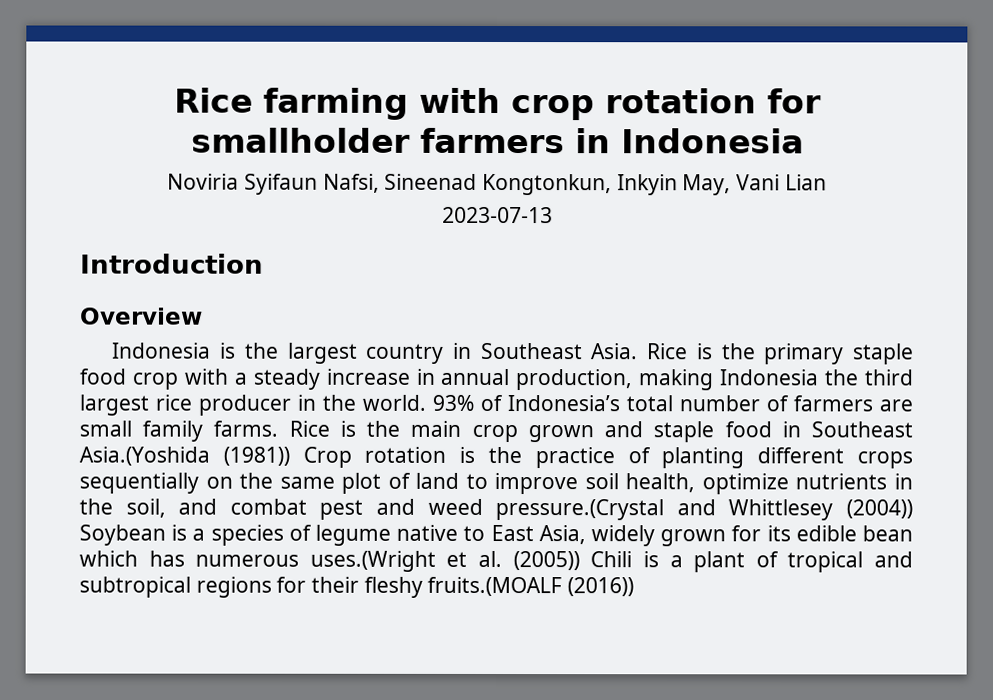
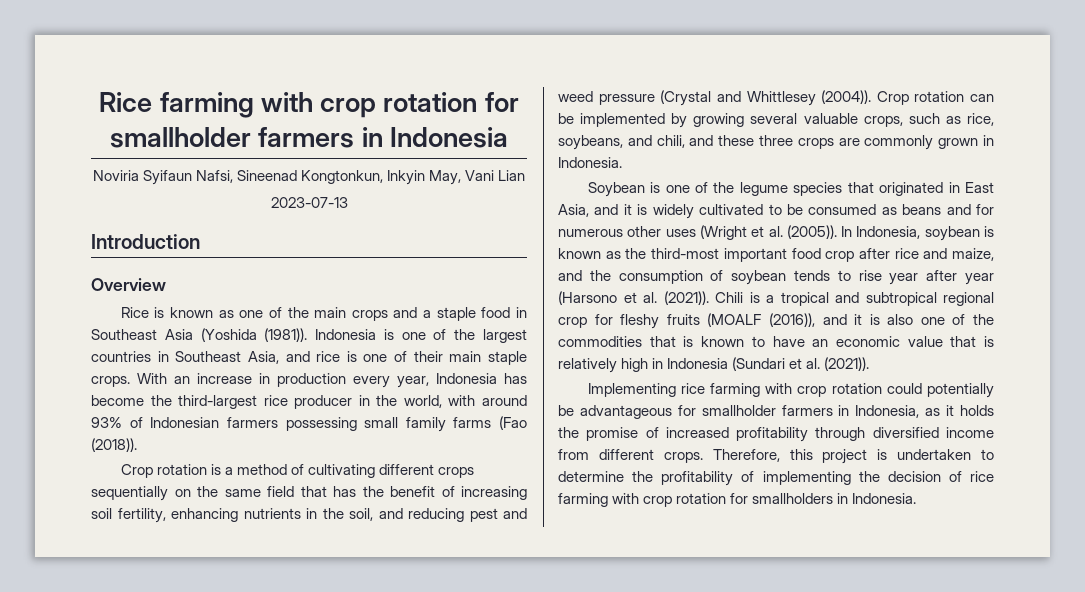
[111,342,237,359] Indonesia is -> [120,307,527,321] [91,328,447,342] Rice is known as one of the main crops and a staple food in Southeast Asia (Yoshida (1981)). Indonesia is one of
[365,342,915,365] [79,368,913,391] [79,394,913,416] [79,420,914,443] [79,446,745,469] country in Southeast Asia. Rice is the primary staple food crop with a steady increase in annual production, making Indonesia the third largest rice producer in the world. 93% of Indonesia’s total number of farmers are small family farms. Rice is the main crop grown and staple food in Southeast Asia.(Yoshida (1981)) Crop rotation is the practice of planting -> [91,351,527,365] [91,373,527,388] [91,395,527,409] [91,416,527,432] [91,438,137,452] [120,464,375,478] countries in Southeast Asia, and rice is one of their main staple crops. With an increase in production every year, Indonesia has become the third-largest rice producer in the world, with around 93% of Indonesian farmers possessing small family farms (Fao (2018)). // Crop rotation is a method of cultivating
[341,472,789,495] plot of land to improve soil health, optimize -> [267,486,527,500] [91,508,238,523] field that has the benefit of increasing soil fertility, enhancing
[229,498,307,515] combat -> [408,508,464,522] reducing
[495,498,914,521] [79,524,914,547] [79,550,580,572] pressure.(Crystal and Whittlesey (2004)) Soybean is a species of legume native to East Asia, widely grown for its edible bean which has numerous uses.(Wright et al. (2005)) -> [598,90,994,106] [558,113,994,128] [558,135,995,150] [558,157,622,168] [587,182,994,197] [558,204,994,219] [558,225,995,241] [558,248,994,262] [558,270,994,285] [558,291,709,305] pressure (Crystal and Whittlesey (2004)). Crop rotation can be implemented by growing several valuable crops, such as rice, soybeans, and chili, and these three crops are commonly grown in Indonesia. // Soybean is one of the legume species that originated in East Asia, and it is widely cultivated to be consumed as beans and for numerous other uses (Wright et al. (2005)). In Indonesia, soybean is known as the third-most important food crop after rice and maize, and the consumption of soybean tends to rise year after year (Harsono et al. (2021)).
[693,551,779,573] plant of -> (774, 299) none
[195,576,635,598] regions for their fleshy fruits.(MOALF (2016)) -> [943,292,994,306] [558,313,994,329] [558,336,994,347] [558,357,870,373] [587,383,994,398] [558,405,995,419] [558,427,994,442] [558,449,994,464] [558,471,994,486] [558,493,917,507] regional crop for fleshy fruits (MOALF (2016)), and it is also one of the commodities that is known to have an economic value that is relatively high in Indonesia (Sundari et al. (2021)). // Implementing rice farming with crop rotation could potentially be advantageous for smallholder farmers in Indonesia, as it holds the promise of increased profitability through diversified income from different crops. Therefore, this project is undertaken to determine the profitability of implementing the decision of rice farming with crop rotation for smallholders in Indonesia.

